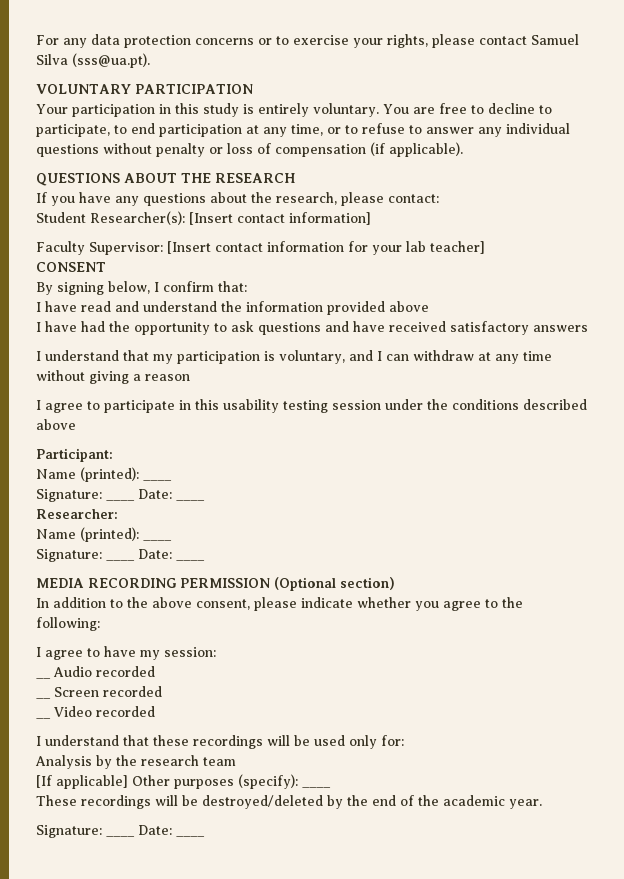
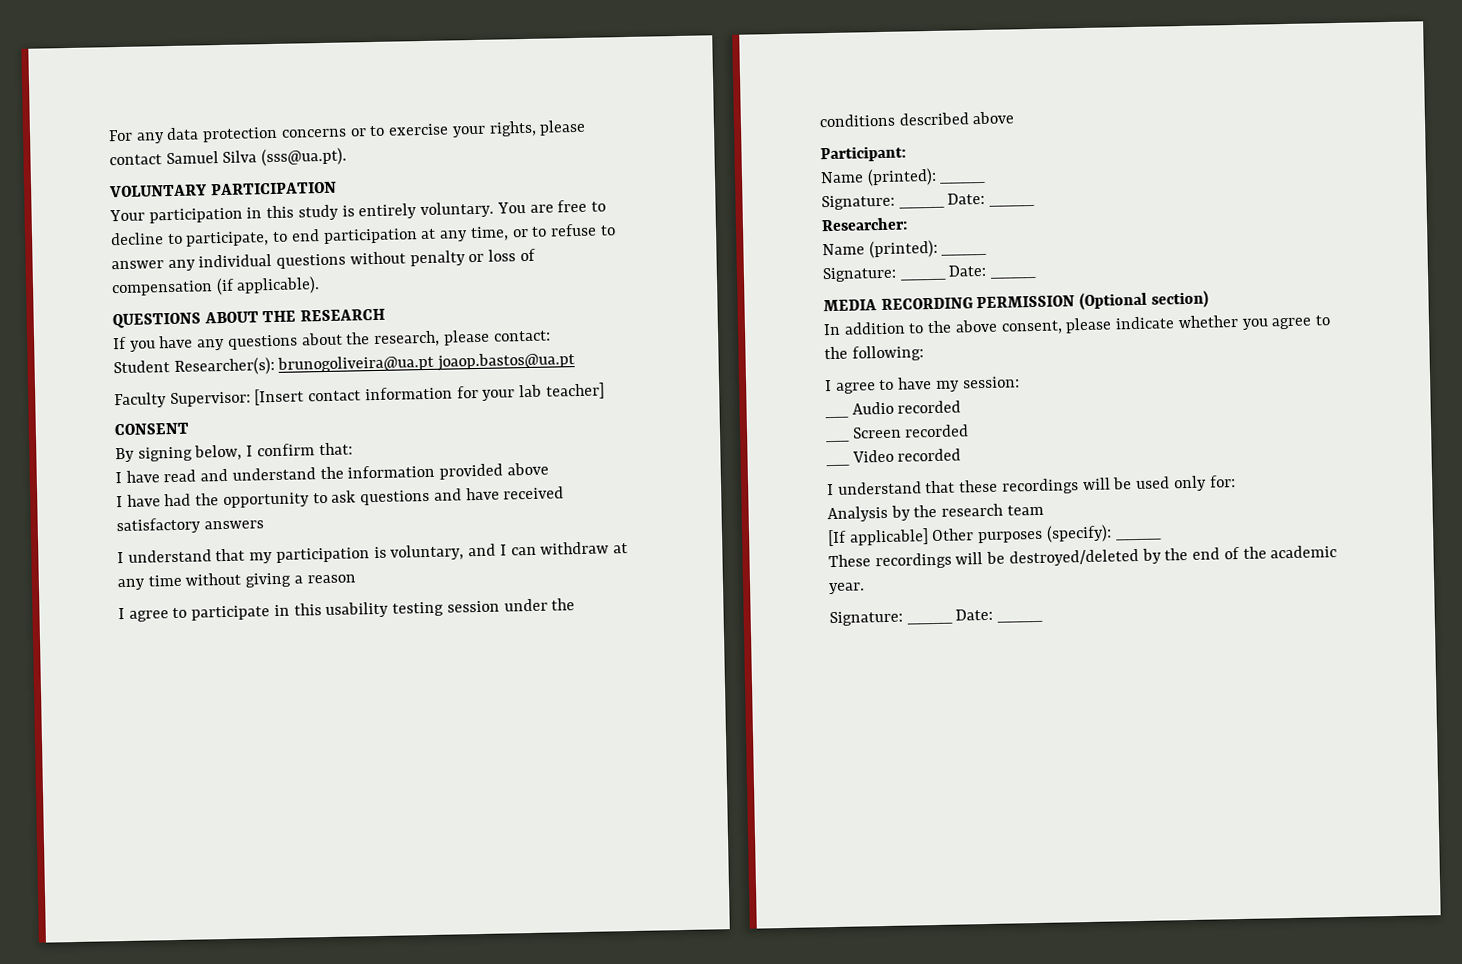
[189,212,371,225] [Insert contact information] -> [277,352,576,373] brunogoliveira@ua.pt joaop.bastos@ua.pt

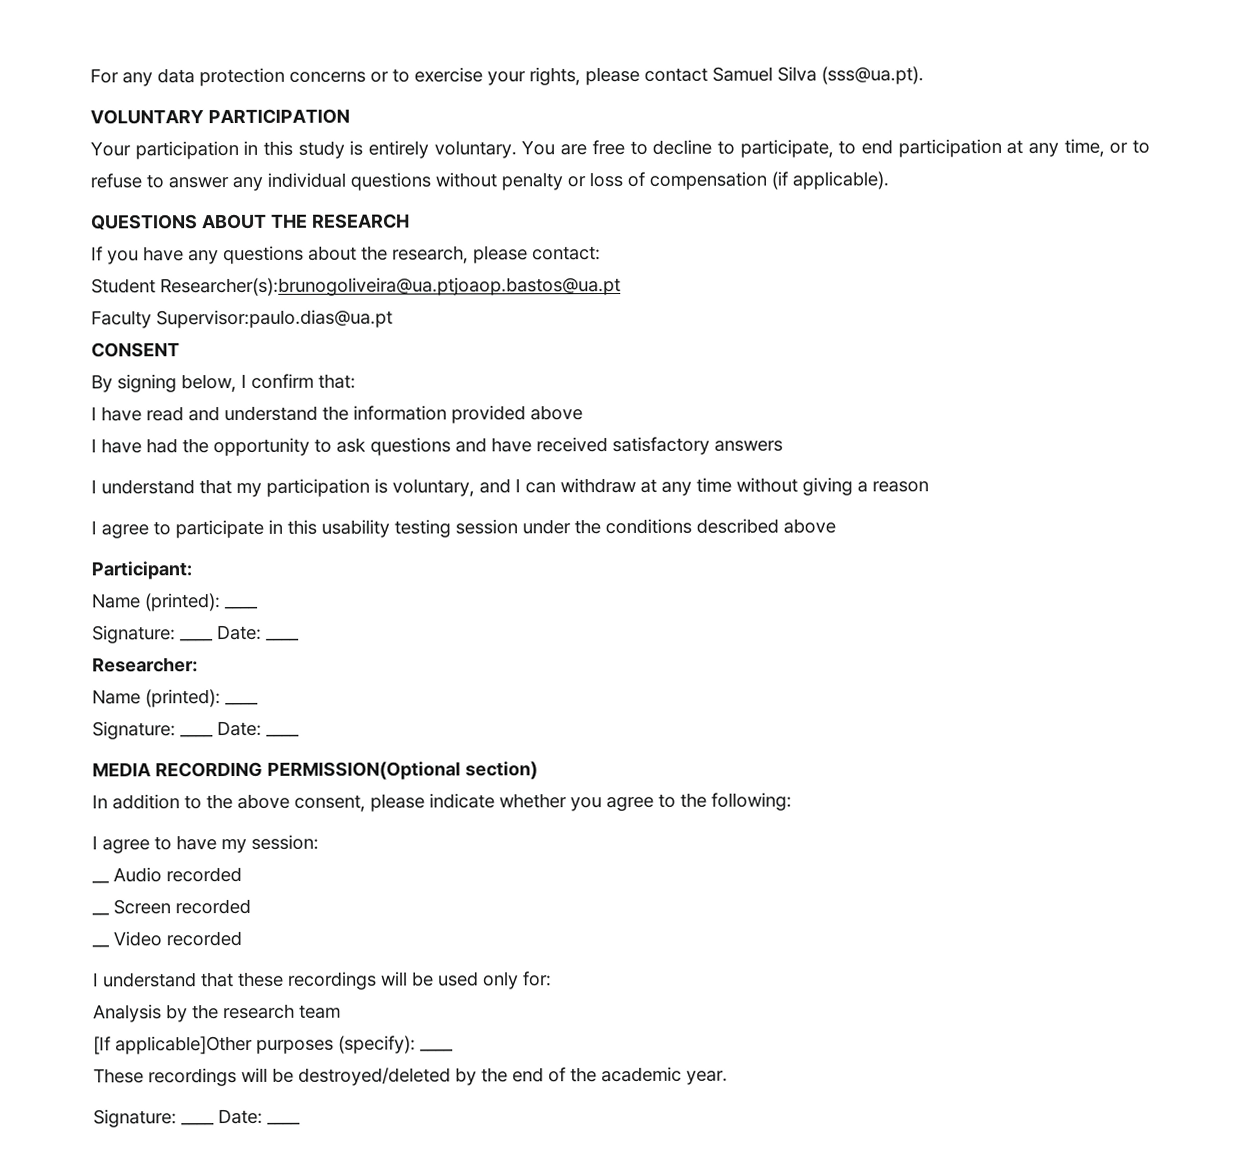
[173,352,576,376] [114,382,605,409] Researcher(s): brunogoliveira@ua.pt joaop.bastos@ua.pt // Faculty Supervisor: [Insert contact information for your lab teacher] -> [160,277,621,297] [91,309,393,329] Researcher(s):brunogoliveira@ua.ptjoaop.bastos@ua.pt // Faculty Supervisor:paulo.dias@ua.pt
[976,291,1148,311] PERMISSION (Optional -> [267,761,461,780] PERMISSION(Optional
[848,528,975,546] applicable] Other -> [115,1035,253,1055] applicable]Other

